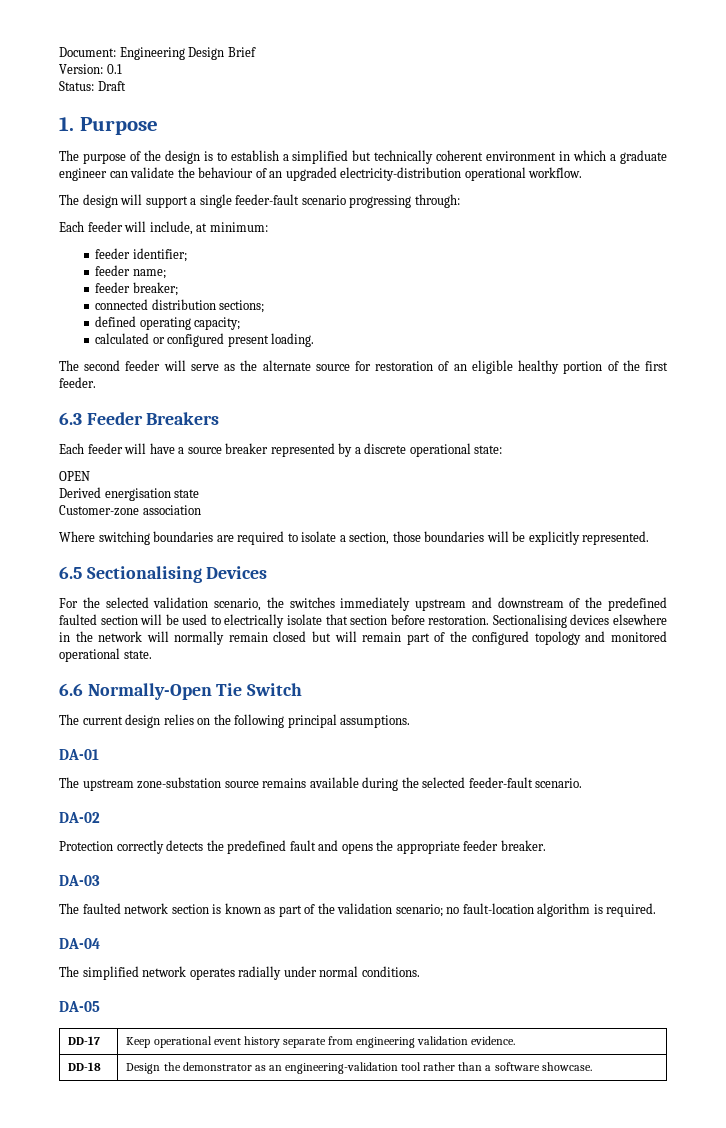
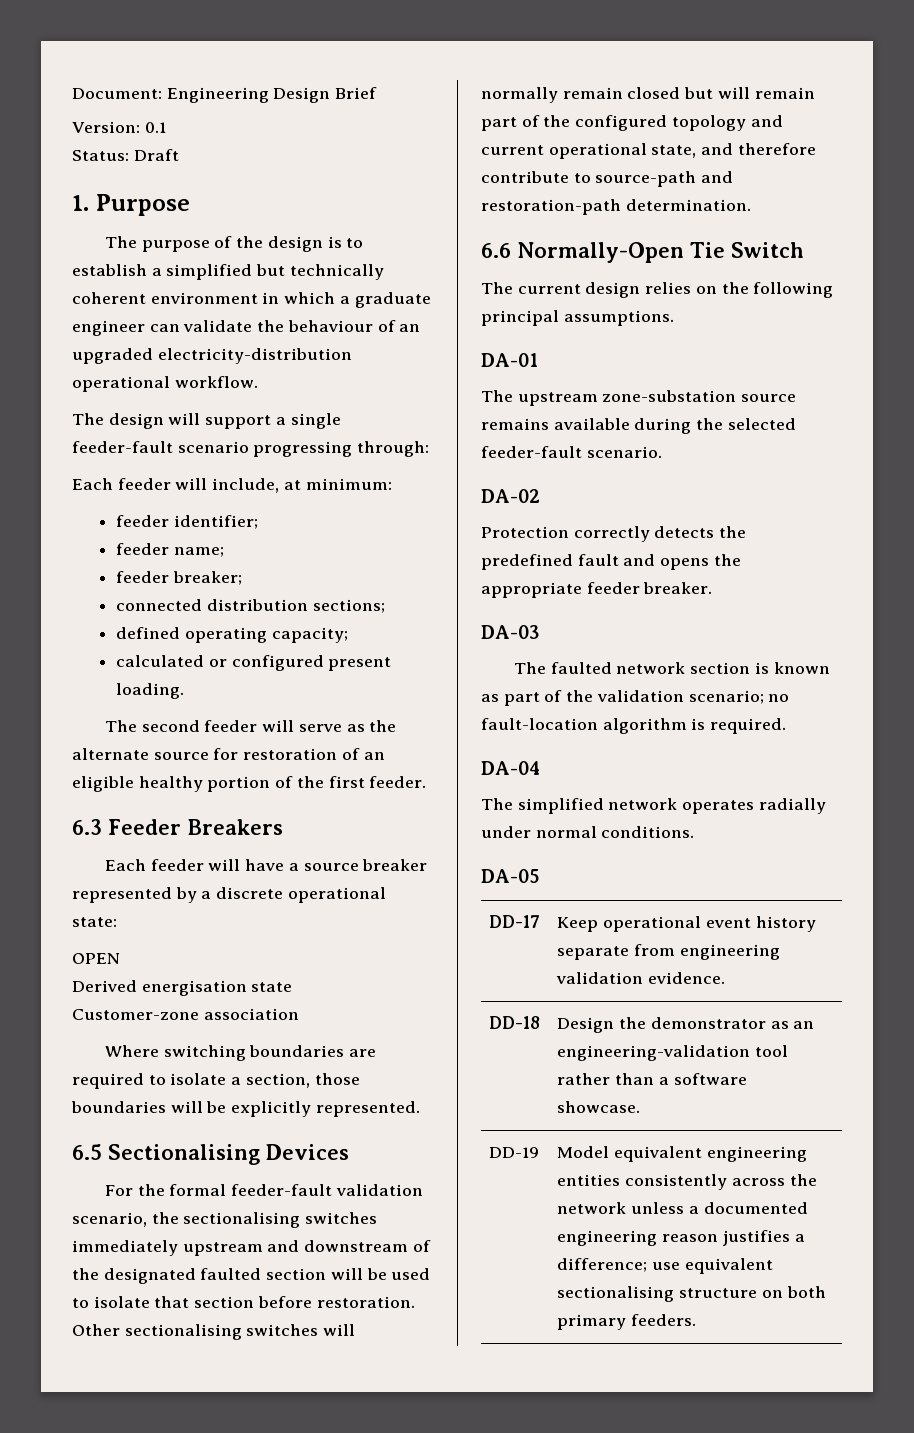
[105,597,149,608] selected -> [169,1184,333,1196] formal feeder-fault
(284, 602) none -> [183,1212,301,1228] sectionalising
[608,597,667,611] predefined -> [103,1268,196,1284] designated
[224,614,285,628] electrically -> (89, 1303) none
[492,614,667,628] [59,631,143,642] Sectionalising devices elsewhere in the network -> [72,1324,319,1340] Other sectionalising switches
[611,631,667,642] [59,648,152,662] monitored operational state. -> [481,143,816,159] [481,171,734,187] [481,199,751,215] current operational state, and therefore contribute to source-path and restoration-path determination.
(592, 1066) none -> [489,1147,540,1158] [557,1146,807,1162] [557,1174,817,1190] [557,1202,808,1214] [557,1230,805,1246] [557,1258,773,1274] [557,1286,826,1302] [557,1314,697,1330] // DD-19 | Model equivalent engineering entities consistently across the network unless a documented engineering reason justifies a difference; use equivalent sectionalising structure on both primary feeders.

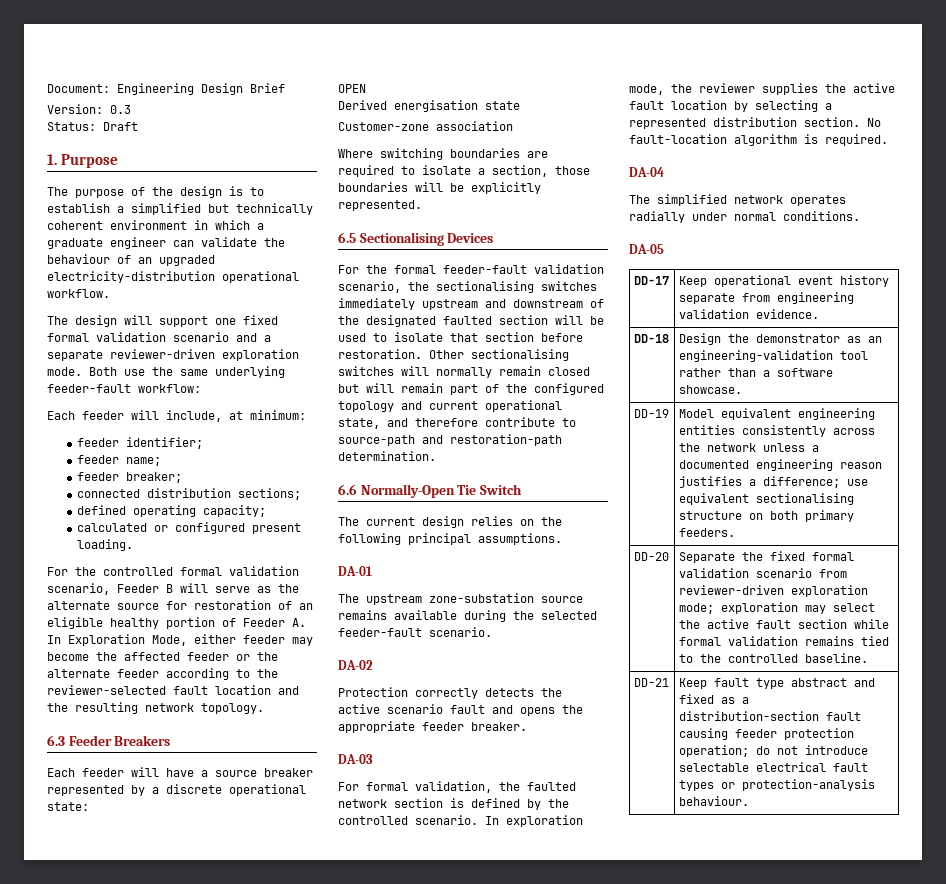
[144,122,166,133] 0.1 -> [110,105,131,114] 0.3
[275,413,341,429] [72,441,430,457] a single feeder-fault scenario progressing through: -> [215,315,278,325] [47,332,271,342] [47,349,299,361] [47,366,285,378] [47,384,201,393] one fixed formal validation scenario and a separate reviewer-driven exploration mode. Both use the same underlying feeder-fault workflow:
[104,720,258,732] The second feeder -> [47,566,299,576] [47,583,173,595] For the controlled formal validation scenario, Feeder B
[296,776,427,788] the first feeder. -> [243,618,306,627] [47,634,313,646] [47,652,278,661] [47,668,278,680] [47,685,299,695] [47,702,264,714] Feeder A. In Exploration Mode, either feeder may become the affected feeder or the alternate feeder according to the reviewer-selected fault location and the resulting network topology.
[481,554,573,570] predefined -> [338,704,443,714] active scenario
[513,662,830,674] [481,690,790,706] The faulted network section is known as part of the validation scenario; no -> [338,781,576,793] [338,798,569,810] [338,815,583,827] [629,83,895,95] [629,100,832,112] [629,117,881,129] For formal validation, the faulted network section is defined by the controlled scenario. In exploration mode, the reviewer supplies the active fault location by selecting a represented distribution section. No
(697, 1320) none -> [633,552,669,561] [678,551,854,563] [678,568,847,578] [678,585,868,597] [678,602,875,614] [678,619,889,629] [678,636,889,646] [678,653,868,663] [633,678,669,687] [678,678,875,689] [678,694,749,704] [678,711,861,721] [678,728,854,740] [678,745,868,757] [678,762,868,772] [678,779,875,791] [678,796,749,806] // DD-20 | Separate the fixed formal validation scenario from reviewer-driven exploration mode; exploration may select the active fault section while formal validation remains tied to the controlled baseline. // DD-21 | Keep fault type abstract and fixed as a distribution-section fault causing feeder protection operation; do not introduce selectable electrical fault types or protection-analysis behaviour.

